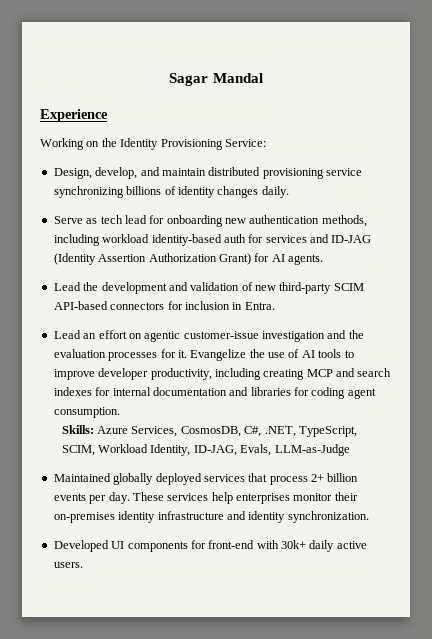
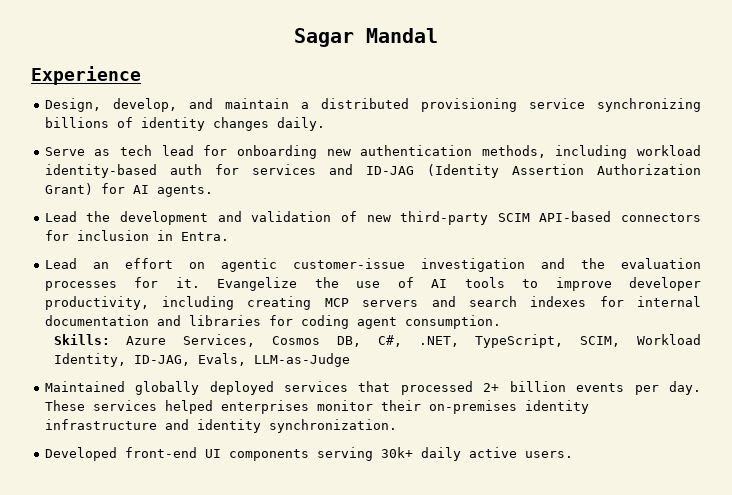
[40,138,266,150] // Working on the Identity Provisioning Service: -> (141, 75) none
(206, 172) none -> [300,102,309,109] a
(333, 373) none -> [362,300,419,307] servers
[180,426,241,437] CosmosDB, -> [272,336,361,347] Cosmos DB,
[269,476,308,485] process -> [400,381,473,395] processed
[211,492,233,504] help -> [164,400,213,414] helped
(109, 546) none -> [124,447,197,458] front-end
[190,540,279,549] for front-end with -> [316,447,373,461] serving

